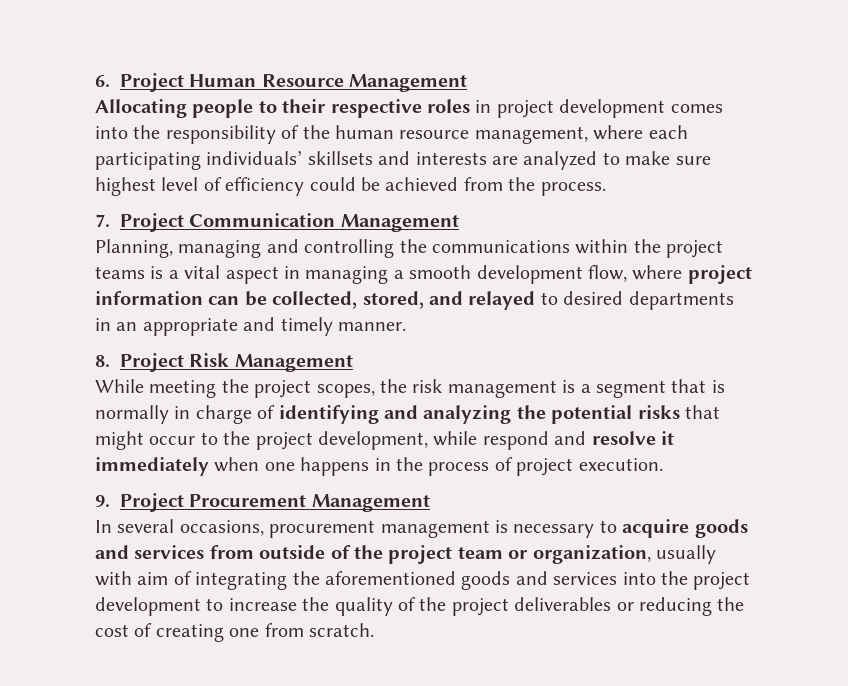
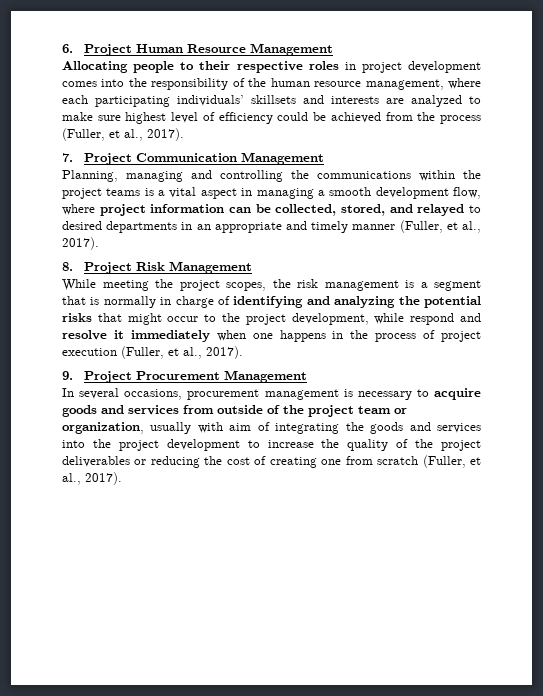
[540,182,606,196] process. -> [440,115,482,124] [62,128,184,141] process (Fuller, et al., 2017).
[338,322,406,331] manner. -> [352,220,481,233] [62,237,99,250] manner (Fuller, et al., 2017).
[578,458,663,471] execution. -> [62,346,243,359] execution (Fuller, et al., 2017).
[325,571,456,585] aforementioned -> (364, 426) none
[309,623,374,637] scratch. -> [377,455,481,468] [62,472,122,485] scratch (Fuller, et al., 2017).

